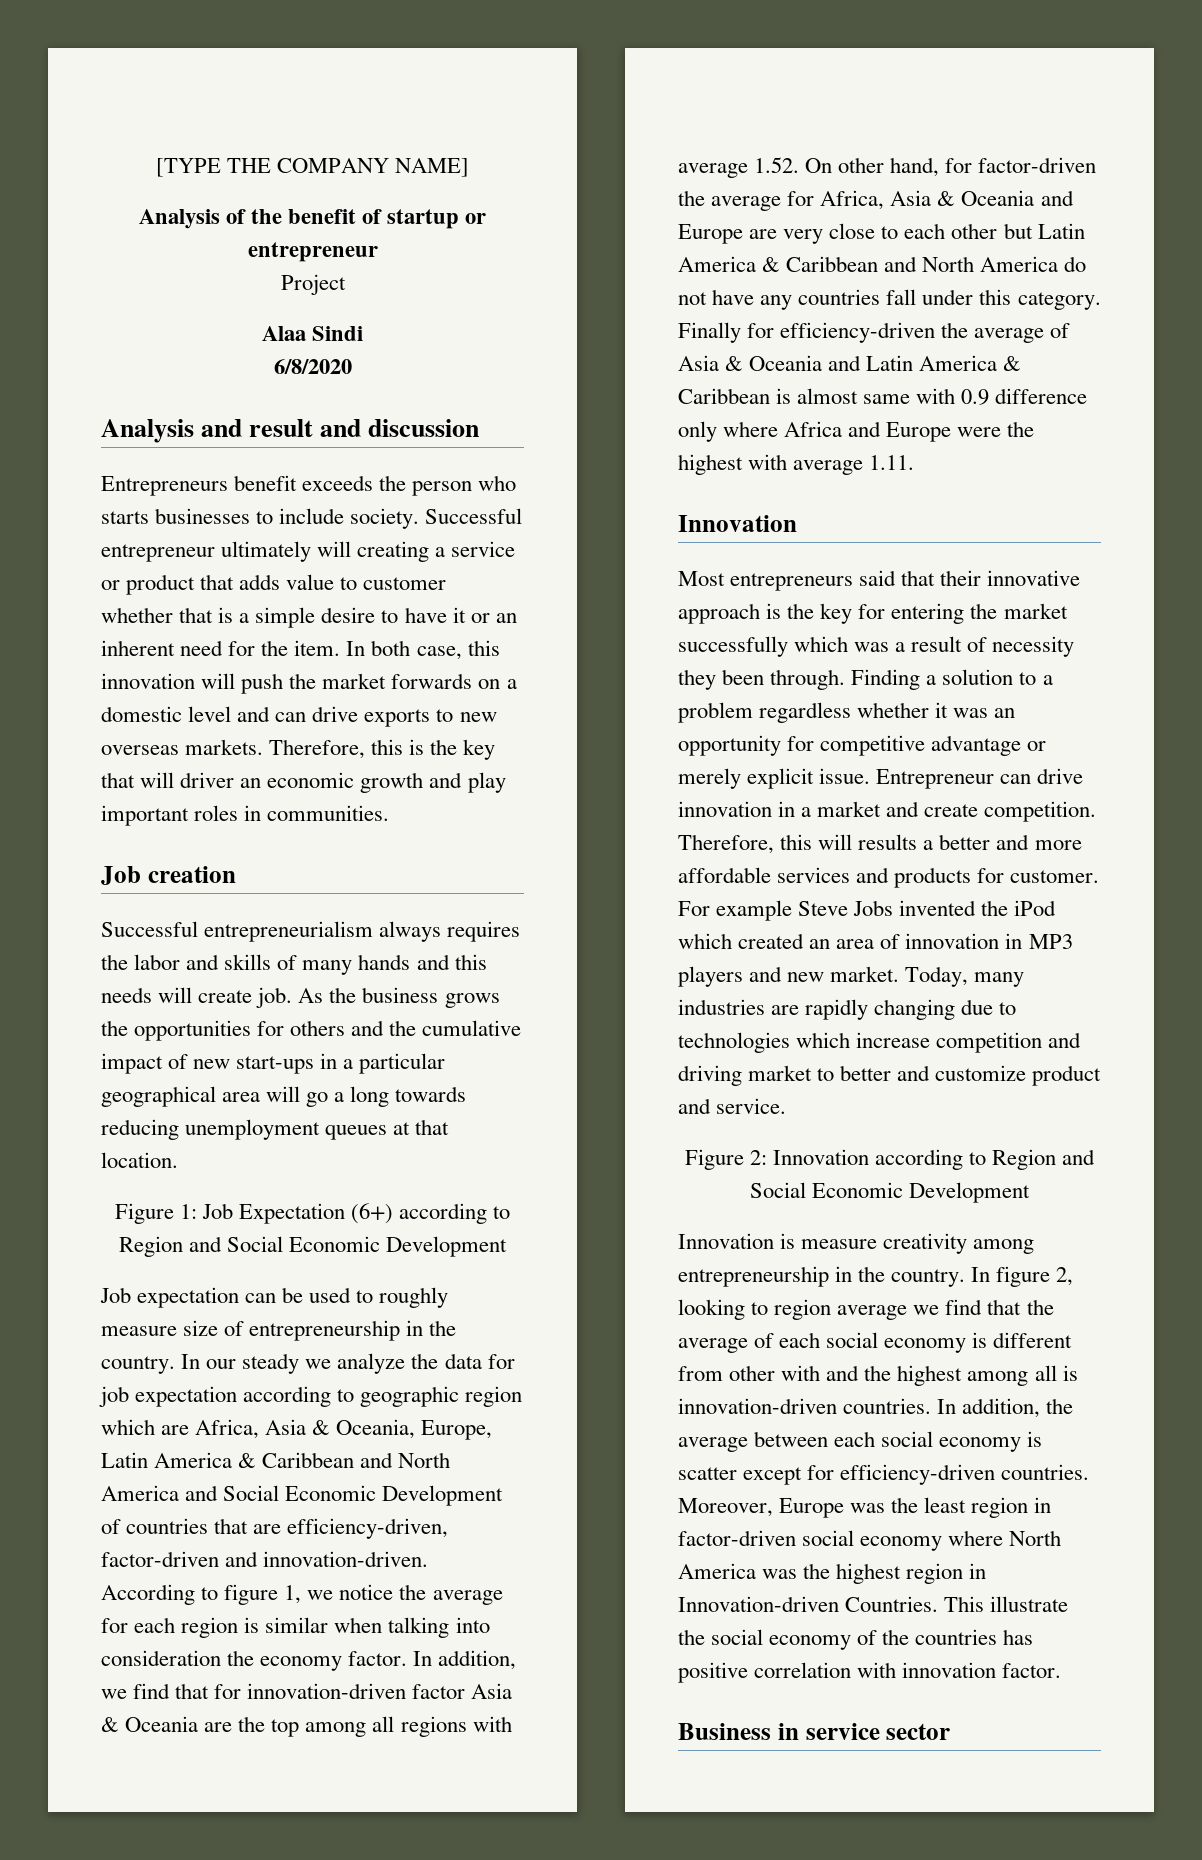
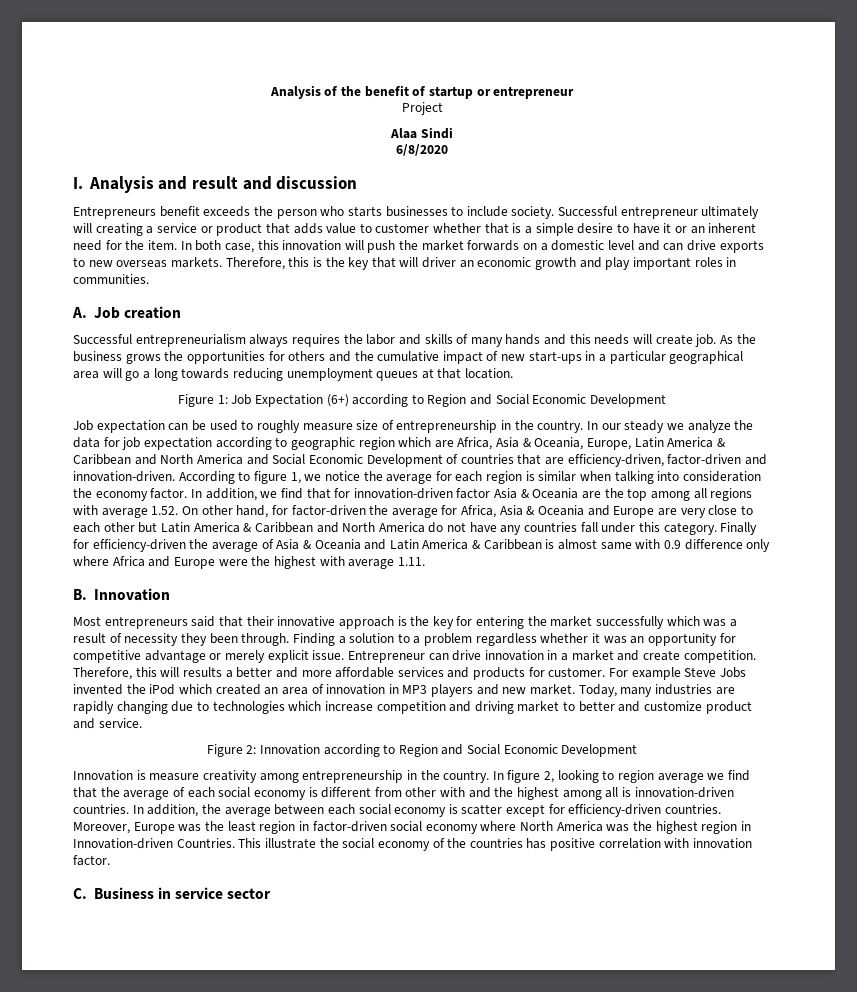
[155,158,470,177] [TYPE THE COMPANY NAME] // -> (269, 92) none
(352, 366) none -> [73,177,83,189] I.
(390, 813) none -> [72,307,87,318] A.
(915, 462) none -> [73,589,87,600] B.
(1062, 1670) none -> [73,888,87,899] C.

